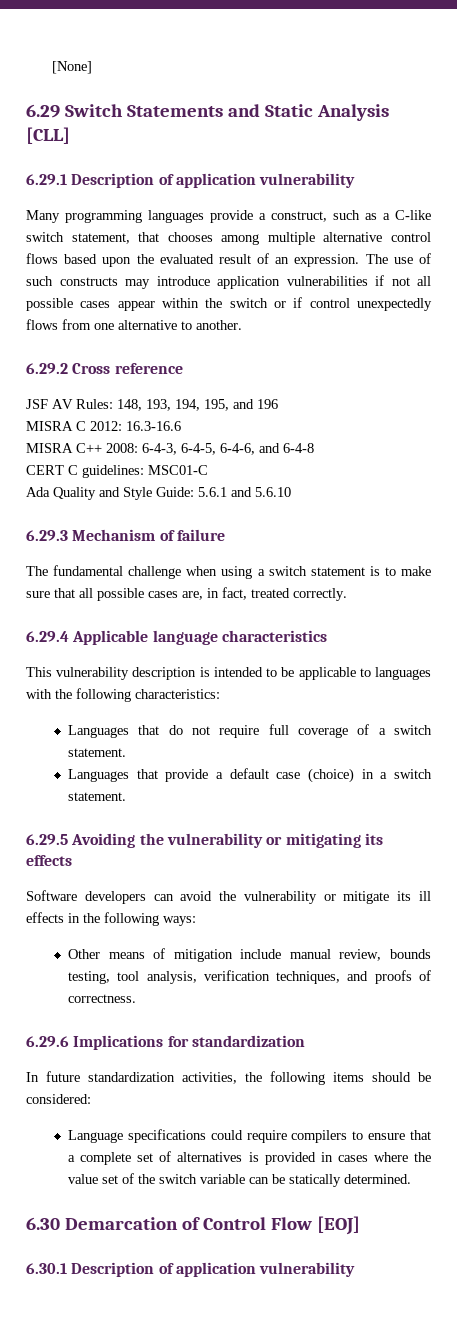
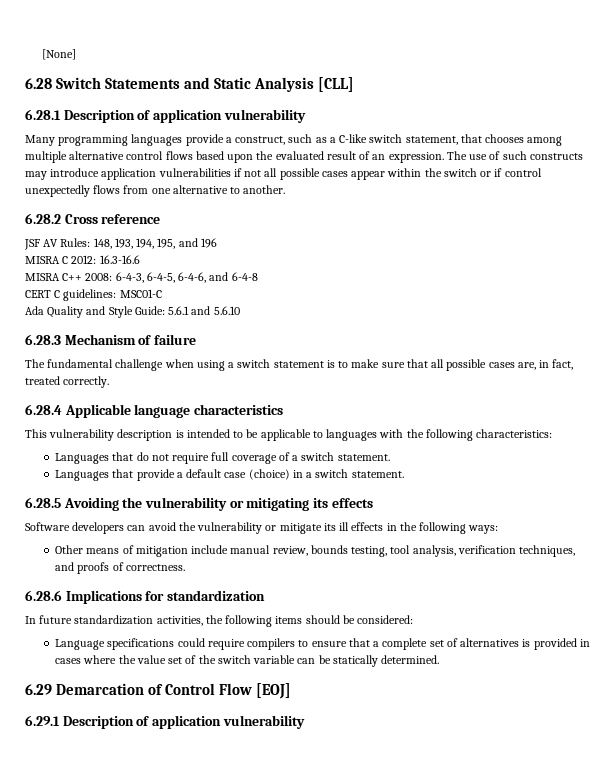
[26,104,60,118] 6.29 -> [25,78,52,89] 6.28
[26,174,67,185] 6.29.1 -> [25,109,61,120] 6.28.1
[26,363,68,374] 6.29.2 -> [25,213,61,224] 6.28.2
[26,530,68,541] 6.29.3 -> [25,334,61,345] 6.28.3
[26,631,69,642] 6.29.4 -> [25,404,62,415] 6.28.4
[26,834,68,845] 6.29.5 -> [25,497,61,508] 6.28.5
[26,1036,69,1047] 6.29.6 -> [25,590,62,601] 6.28.6
[26,1217,60,1230] 6.30 -> [25,684,52,695] 6.29
[26,1263,67,1274] 6.30.1 -> [25,715,60,726] 6.29.1

